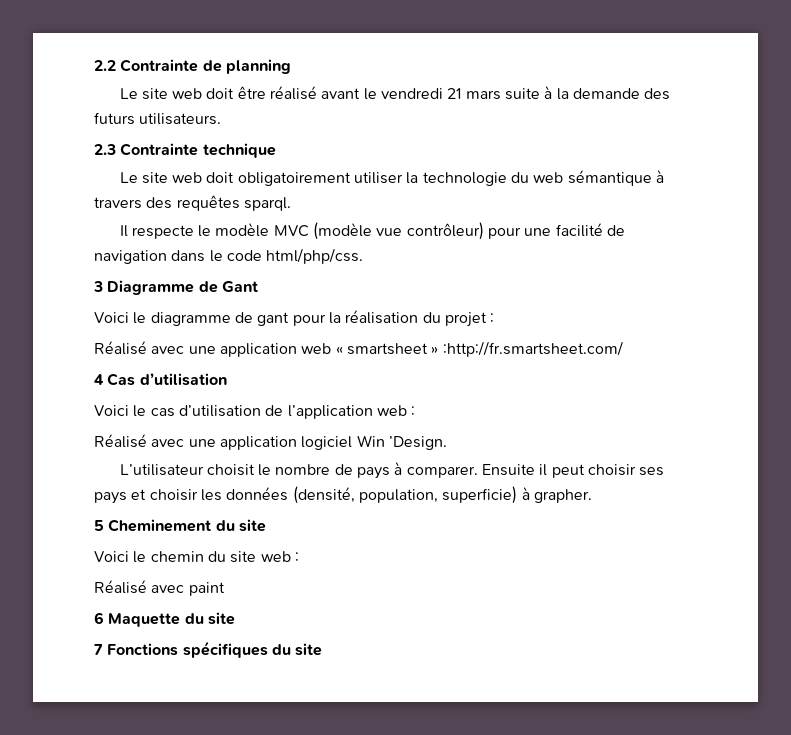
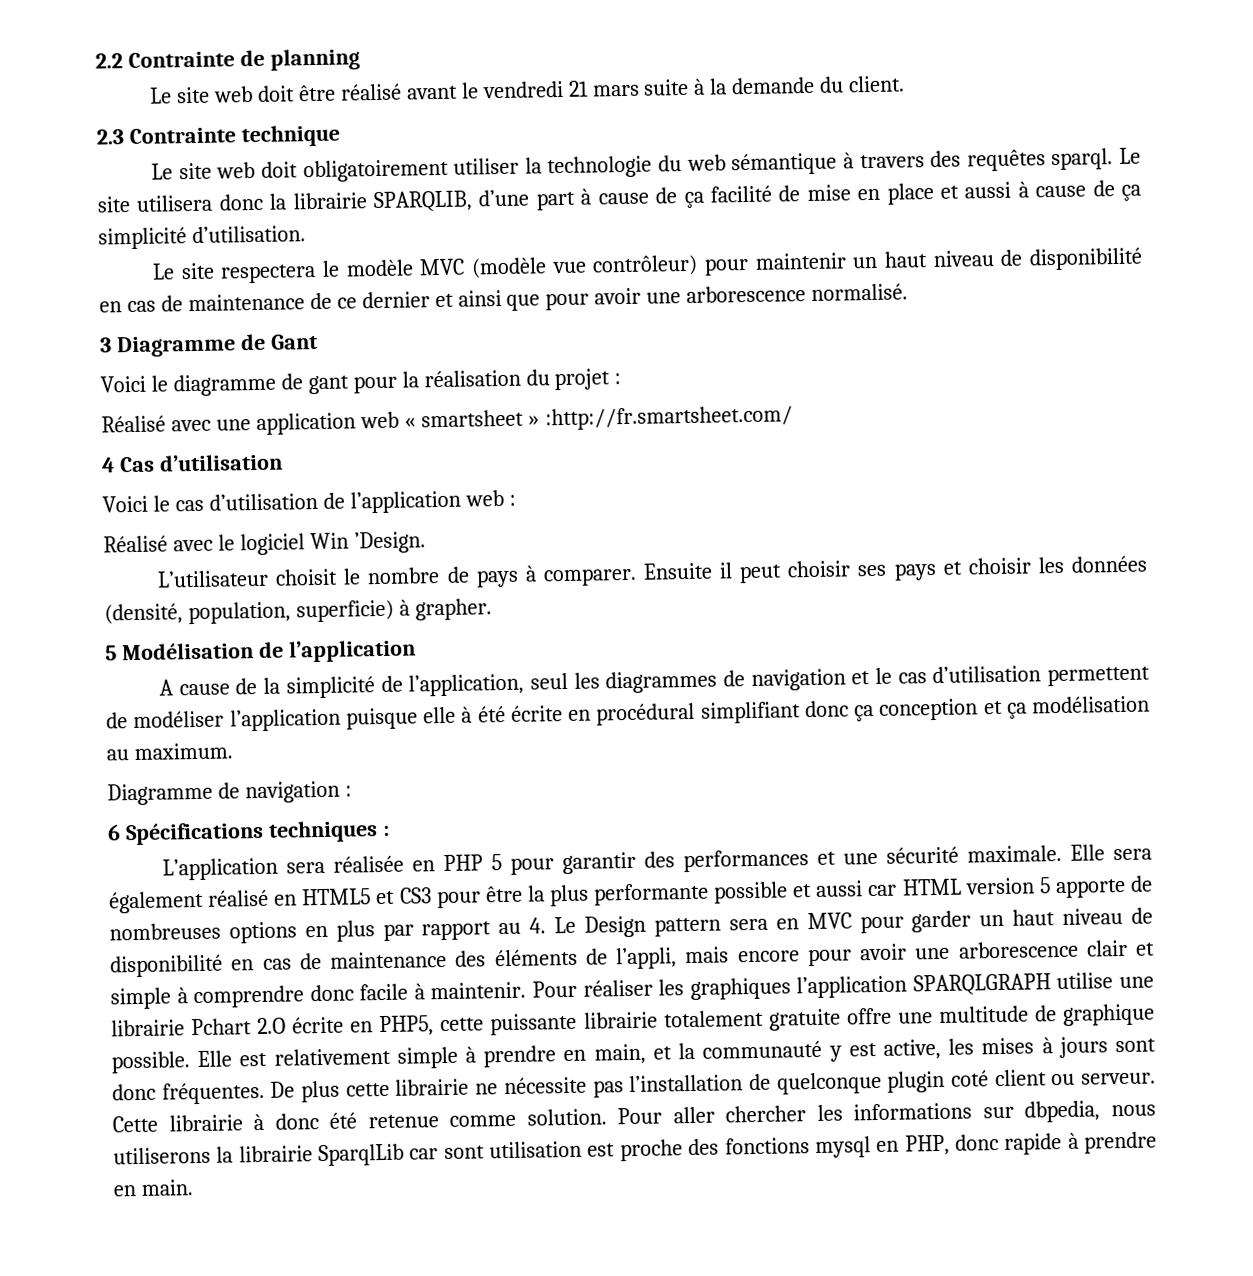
[644,88,671,100] [94,112,222,125] des futurs utilisateurs. -> [819,75,906,93] du client.
[119,225,194,239] // Il respecte -> [1119,147,1141,164] [97,180,1141,213] [98,225,306,250] [152,262,317,284] Le site utilisera donc la librairie SPARQLIB, d’une part à cause de ça facilité de mise en place et aussi à cause de ça simplicité d’utilisation. // Le site respectera
[524,223,626,237] [94,248,364,264] une facilité de navigation dans le code html/php/css. -> [754,247,1143,271] [99,283,909,313] maintenir un haut niveau de disponibilité en cas de maintenance de ce dernier et ainsi que pour avoir une arborescence normalisé.
[188,436,297,450] une application -> [217,534,235,551] le
[108,519,266,532] [94,551,299,563] [94,580,225,596] [94,612,235,627] [94,641,323,658] Cheminement du site // Voici le chemin du site web : // Réalisé avec paint // 6 Maquette du site // 7 Fonctions spécifiques du site -> [121,639,416,663] [159,665,1150,699] [106,695,1150,732] [106,742,233,761] [107,780,352,806] [107,820,390,846] [162,844,1152,881] [109,875,1154,914] [109,907,1154,944] [110,939,1155,978] [110,972,1154,1010] [111,1003,1156,1037] [111,1036,1156,1074] [112,1069,1156,1105] [112,1100,1156,1133] [113,1131,1158,1167] [113,1179,193,1197] Modélisation de l’application // A cause de la simplicité de l’application, seul les diagrammes de navigation et le cas d’utilisation permettent de modéliser l’application puisque elle à été écrite en procédural simplifiant donc ça conception et ça modélisation au maximum. // Diagramme de navigation : // 6 Spécifications techniques : // L’application sera réalisée en PHP 5 pour garantir des performances et une sécurité maximale. Elle sera également réalisé en HTML5 et CS3 pour être la plus performante possible et aussi car HTML version 5 apporte de nombreuses options en plus par rapport au 4. Le Design pattern sera en MVC pour garder un haut niveau de disponibilité en cas de maintenance des éléments de l’appli, mais encore pour avoir une arborescence clair et simple à comprendre donc facile à maintenir. Pour réaliser les graphiques l’application SPARQLGRAPH utilise une librairie Pchart 2.O écrite en PHP5, cette puissante librairie totalement gratuite offre une multitude de graphique possible. Elle est relativement simple à prendre en main, et la communauté y est active, les mises à jours sont donc fréquentes. De plus cette librairie ne nécessite pas l’installation de quelconque plugin coté client ou serveur. Cette librairie à donc été retenue comme solution. Pour aller chercher les informations sur dbpedia, nous utiliserons la librairie SparqlLib car sont utilisation est proche des fonctions mysql en PHP, donc rapide à prendre en main.

